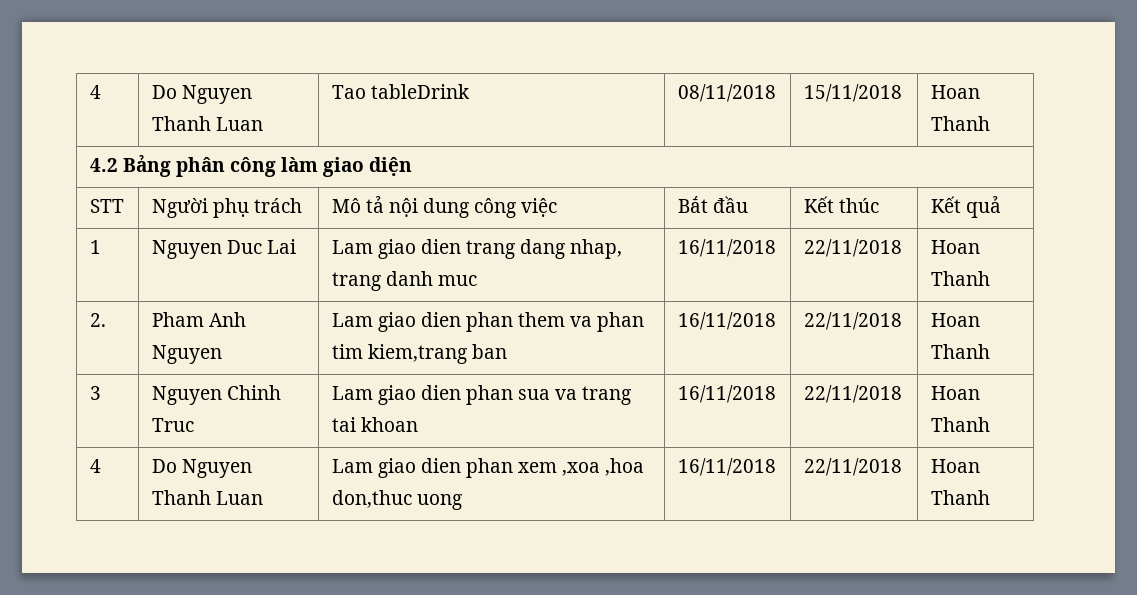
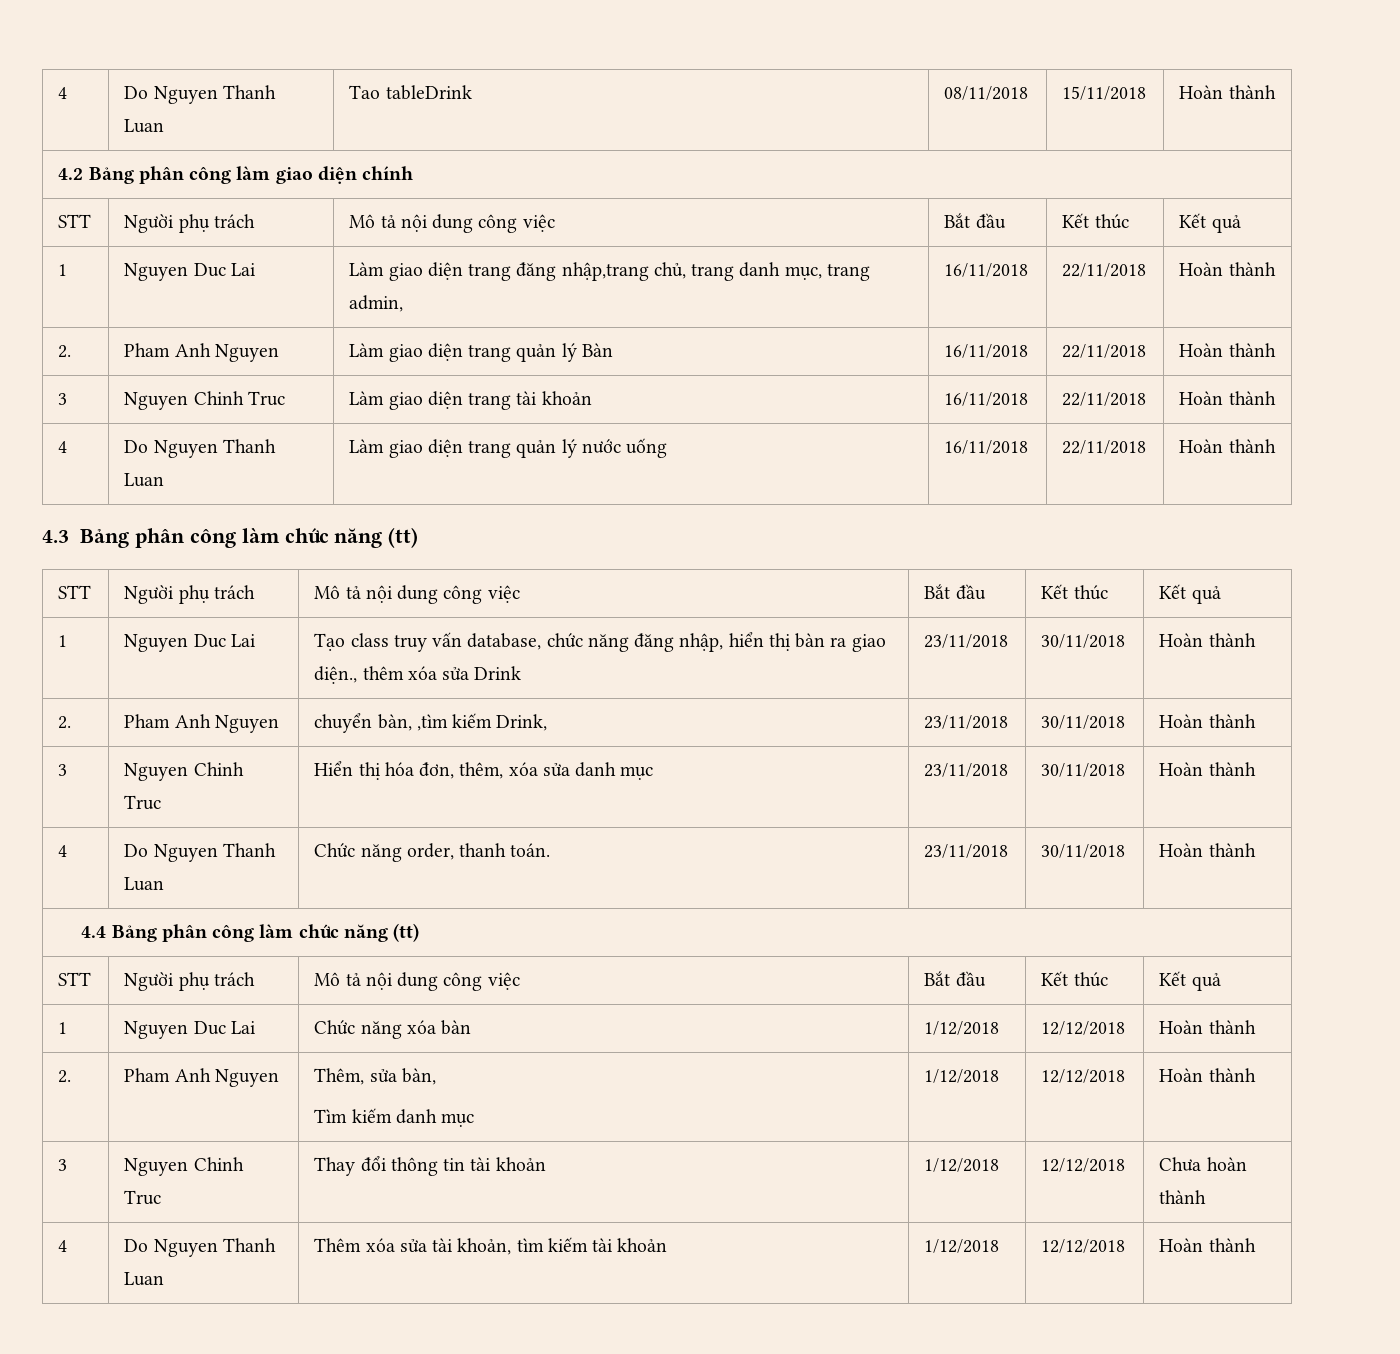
[930,85,980,99] [930,116,990,131] Hoan Thanh -> [1179,85,1276,99] Hoàn thành
(413, 166) none -> [362,166,414,180] chính
[331,239,623,259] [331,271,477,291] [677,239,776,257] [803,239,902,257] [930,240,980,254] [930,271,990,286] [89,313,106,327] [151,312,246,327] [151,345,222,364] [331,312,645,332] [331,344,507,364] [677,312,776,330] [803,312,902,330] [930,313,980,327] [930,344,990,359] [89,386,101,400] [151,385,281,405] [151,418,194,432] [331,385,632,405] [331,417,418,432] [677,385,776,403] [803,385,902,403] [930,386,980,400] [930,417,990,432] [89,459,101,473] [151,459,252,478] [151,490,263,505] [331,458,645,478] [331,490,462,510] [677,458,776,476] [803,458,902,476] [930,459,980,473] [930,490,990,505] Lam giao dien trang dang nhap, trang danh muc | 16/11/2018 | 22/11/2018 | Hoan Thanh // 2. | Pham Anh Nguyen | Lam giao dien phan them va phan tim kiem,trang ban | 16/11/2018 | 22/11/2018 | Hoan Thanh // 3 | Nguyen Chinh Truc | Lam giao dien phan sua va trang tai khoan | 16/11/2018 | 22/11/2018 | Hoan Thanh // 4 | Do Nguyen Thanh Luan | Lam giao dien phan xem ,xoa ,hoa don,thuc uong | 16/11/2018 | 22/11/2018 | Hoan Thanh -> [349,262,870,281] [349,295,404,312] [944,263,1029,277] [1062,263,1147,277] [1179,262,1276,276] [58,345,72,358] [124,343,279,362] [349,343,613,362] [944,344,1029,358] [1062,344,1147,358] [1179,343,1276,357] [58,393,68,405] [124,391,285,410] [349,391,592,410] [944,392,1029,406] [1062,392,1147,406] [1179,391,1276,405] [58,441,68,453] [124,439,276,458] [124,473,165,487] [349,438,668,458] [944,440,1029,454] [1062,440,1147,454] [1179,439,1276,453] [42,527,419,548] [58,585,92,599] [124,585,255,604] [314,585,520,604] [924,584,986,600] [1041,584,1108,600] [1159,584,1221,604] [58,635,68,647] [124,634,256,652] [314,632,886,652] [314,666,522,684] [924,634,1009,648] [1041,634,1126,648] [1159,633,1256,647] [58,716,72,729] [124,714,279,733] [314,713,548,733] [924,715,1009,729] [1041,715,1126,729] [1159,714,1256,728] [58,764,68,776] [124,762,244,781] [124,795,162,810] [314,761,654,780] [924,763,1009,777] [1041,763,1126,777] [1159,762,1256,776] [58,845,68,857] [124,843,276,862] [124,877,165,891] [314,843,551,862] [924,844,1009,858] [1041,844,1126,858] [1159,843,1256,857] [81,923,420,942] [58,972,92,986] [124,972,255,991] [314,972,520,991] [924,971,986,987] [1041,971,1108,987] [1159,971,1221,991] [58,1022,68,1034] [124,1021,256,1039] [314,1020,472,1039] [924,1021,1000,1035] [1041,1021,1126,1035] [1159,1020,1256,1034] [58,1070,72,1083] [124,1068,279,1087] [314,1068,436,1085] [314,1108,475,1127] [924,1069,1000,1083] [1041,1069,1126,1083] [1159,1068,1256,1082] [58,1159,68,1171] [124,1157,244,1176] [124,1190,162,1205] [314,1156,546,1176] [924,1158,1000,1172] [1041,1158,1126,1172] [1159,1157,1247,1171] [1159,1190,1207,1204] [58,1240,68,1252] [124,1238,276,1257] [124,1272,165,1286] [314,1237,668,1255] [924,1239,1000,1253] [1041,1239,1126,1253] [1159,1238,1256,1252] Làm giao diện trang đăng nhập,trang chủ, trang danh mục, trang admin, | 16/11/2018 | 22/11/2018 | Hoàn thành // 2. | Pham Anh Nguyen | Làm giao diện trang quản lý Bàn | 16/11/2018 | 22/11/2018 | Hoàn thành // 3 | Nguyen Chinh Truc | Làm giao diện trang tài khoản | 16/11/2018 | 22/11/2018 | Hoàn thành // 4 | Do Nguyen Thanh Luan | Làm giao diện trang quản lý nước uống | 16/11/2018 | 22/11/2018 | Hoàn thành // 4.3 Bảng phân công làm chức năng (tt) // STT | Người phụ trách | Mô tả nội dung công việc | Bắt đầu | Kết thúc | Kết quả // 1 | Nguyen Duc Lai | Tạo class truy vấn database, chức năng đăng nhập, hiển thị bàn ra giao diện., thêm xóa sửa Drink | 23/11/2018 | 30/11/2018 | Hoàn thành // 2. | Pham Anh Nguyen | chuyển bàn, ,tìm kiếm Drink, | 23/11/2018 | 30/11/2018 | Hoàn thành // 3 | Nguyen Chinh Truc | Hiển thị hóa đơn, thêm, xóa sửa danh mục | 23/11/2018 | 30/11/2018 | Hoàn thành // 4 | Do Nguyen Thanh Luan | Chức năng order, thanh toán. | 23/11/2018 | 30/11/2018 | Hoàn thành // 4.4 Bảng phân công làm chức năng (tt) // STT | Người phụ trách | Mô tả nội dung công việc | Bắt đầu | Kết thúc | Kết quả // 1 | Nguyen Duc Lai | Chức năng xóa bàn | 1/12/2018 | 12/12/2018 | Hoàn thành // 2. | Pham Anh Nguyen | Thêm, sửa bàn, // Tìm kiếm danh mục | 1/12/2018 | 12/12/2018 | Hoàn thành // 3 | Nguyen Chinh Truc | Thay đổi thông tin tài khoản | 1/12/2018 | 12/12/2018 | Chưa hoàn thành // 4 | Do Nguyen Thanh Luan | Thêm xóa sửa tài khoản, tìm kiếm tài khoản | 1/12/2018 | 12/12/2018 | Hoàn thành

